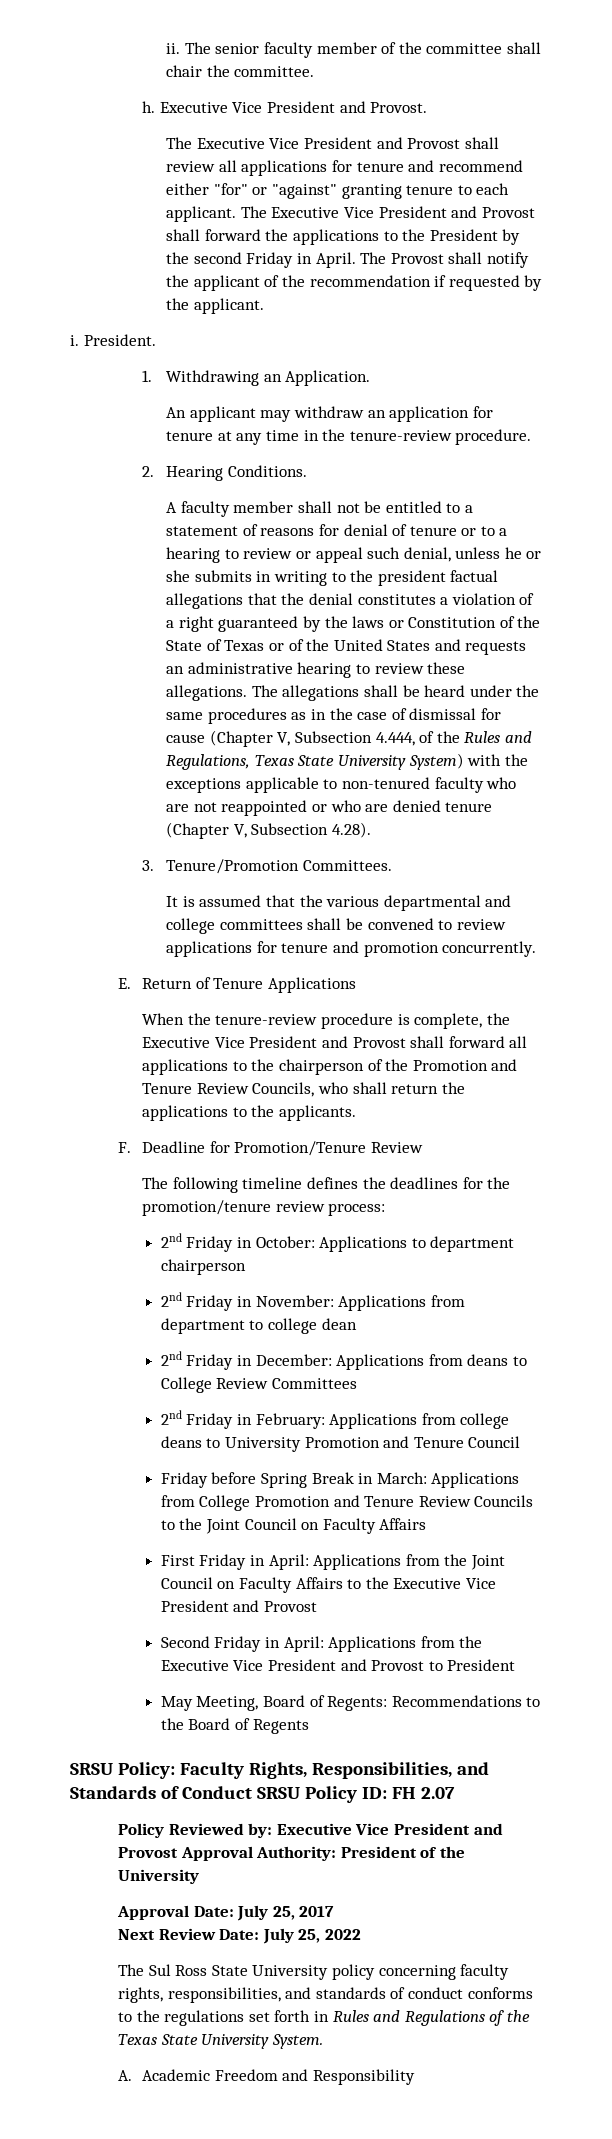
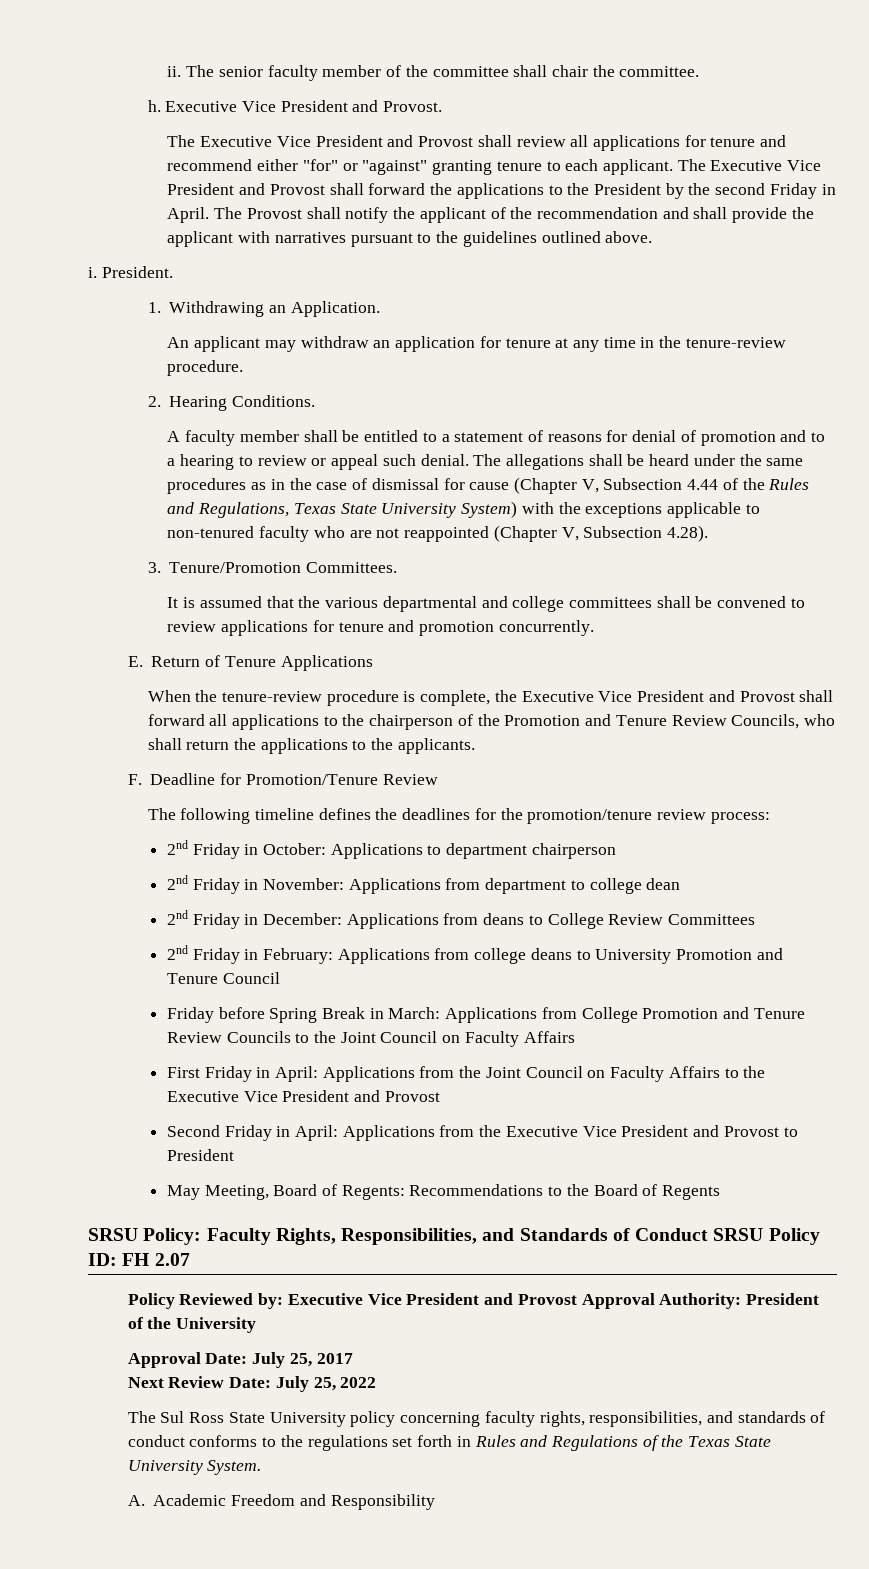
[434,275,543,291] [166,298,264,314] if requested by the applicant. -> [662,207,814,223] [167,231,653,247] and shall provide the applicant with narratives pursuant to the guidelines outlined above.
[336,503,360,513] not -> (338, 436) none
[409,526,477,536] tenure or -> [700,430,807,446] promotion and
[403,547,542,562] [166,570,499,586] [166,593,535,609] [166,616,541,632] [166,639,527,655] [166,662,466,678] [166,685,248,701] denial, unless he or she submits in writing to the president factual allegations that the denial constitutes a violation of a right guaranteed by the laws or Constitution of the State of Texas or of the United States and requests an administrative hearing to review these allegations. -> [420,454,469,466] denial.
[375,732,415,746] 4.444, -> [687,479,719,490] 4.44
[311,800,493,812] or who are denied tenure -> (490, 534) none

